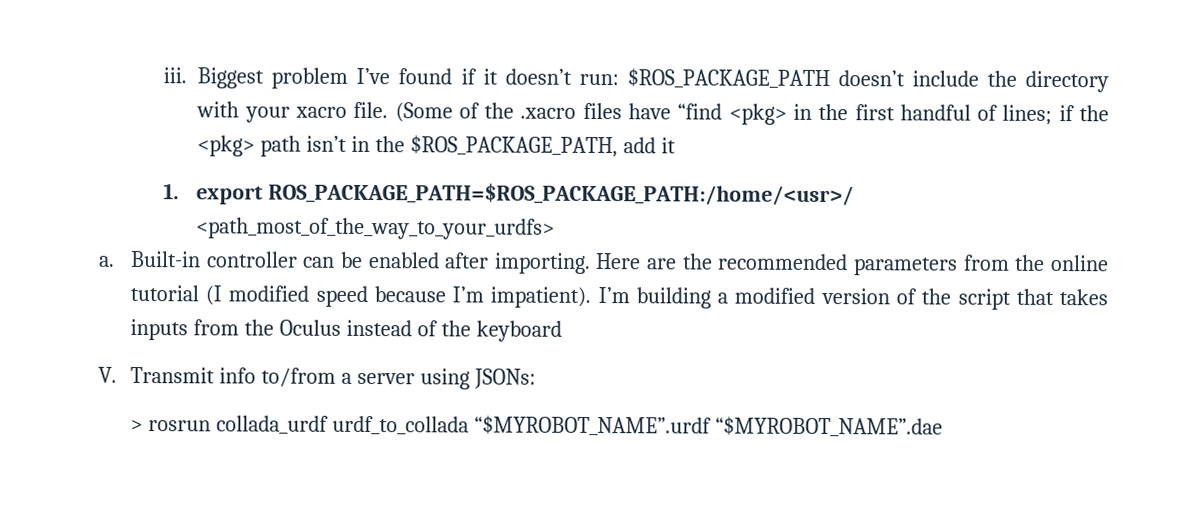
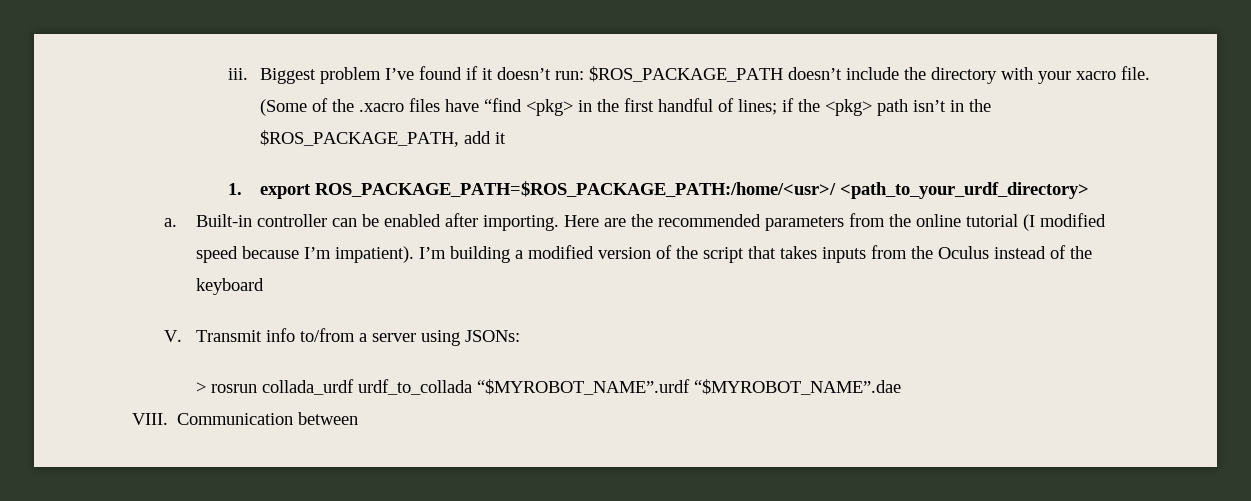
[195,217,555,240] <path_most_of_the_way_to_your_urdfs> -> [840,182,1090,199] <path_to_your_urdf_directory>
(943, 427) none -> [132,412,359,425] // VIII. Communication between

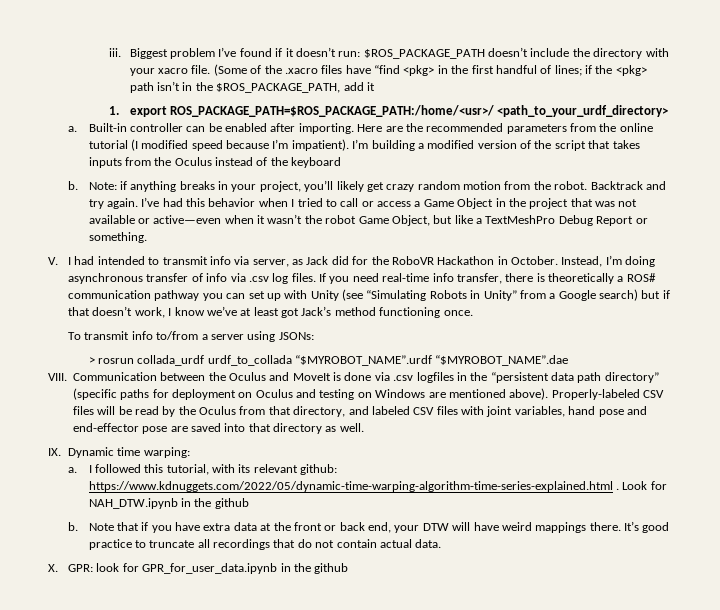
[164,330,263,342] V. Transmit -> [68,180,666,192] [88,197,638,209] [88,214,648,226] [88,232,147,243] [47,255,656,267] [68,273,656,284] [68,289,670,301] [68,306,473,318] [68,331,130,340] b. Note: if anything breaks in your project, you’ll likely get crazy random motion from the robot. Backtrack and try again. I’ve had this behavior when I tried to call or access a Game Object in the project that was not available or active—even when it wasn’t the robot Game Object, but like a TextMeshPro Debug Report or something. // V. I had intended to transmit info via server, as Jack did for the RoboVR Hackathon in October. Instead, I’m doing asynchronous transfer of info via .csv log files. If you need real-time info transfer, there is theoretically a ROS# communication pathway you can set up with Unity (see “Simulating Robots in Unity” from a Google search) but if that doesn’t work, I know we’ve at least got Jack’s method functioning once. // To transmit
(359, 418) none -> [208,372,659,383] [72,388,665,400] [72,406,647,417] [72,423,364,434] [47,447,190,458] [68,464,338,475] [88,481,667,492] [88,498,249,509] [68,521,670,533] [88,539,442,550] [47,563,349,574] the Oculus and MoveIt is done via .csv logfiles in the “persistent data path directory” (specific paths for deployment on Oculus and testing on Windows are mentioned above). Properly-labeled CSV files will be read by the Oculus from that directory, and labeled CSV files with joint variables, hand pose and end-effector pose are saved into that directory as well. // IX. Dynamic time warping: // a. I followed this tutorial, with its relevant github: https://www.kdnuggets.com/2022/05/dynamic-time-warping-algorithm-time-series-explained.html . Look for NAH_DTW.ipynb in the github // b. Note that if you have extra data at the front or back end, your DTW will have weird mappings there. It’s good practice to truncate all recordings that do not contain actual data. // X. GPR: look for GPR_for_user_data.ipynb in the github

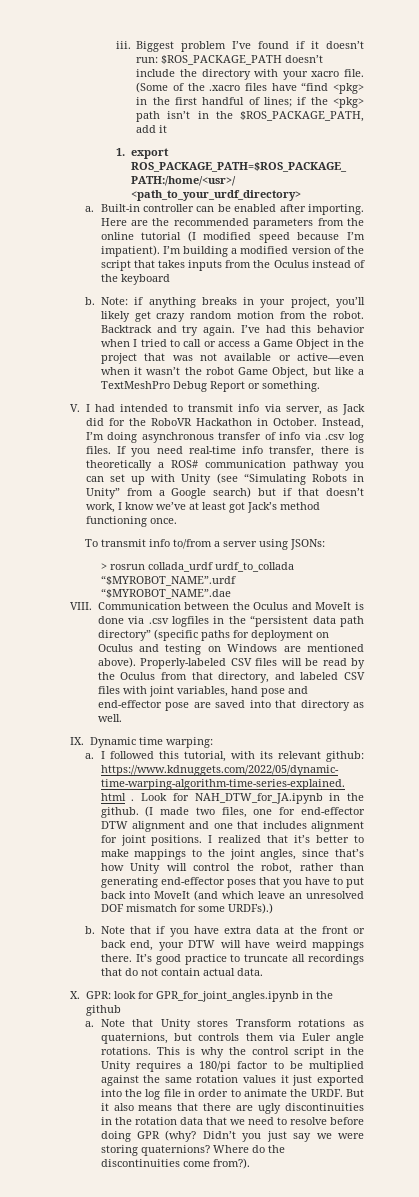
[88,498,249,509] NAH_DTW.ipynb in the github -> [194,793,364,804] [100,806,365,818] [100,821,364,832] [100,835,364,846] [100,849,364,860] [100,863,364,874] [100,877,365,888] [100,890,364,901] [100,903,273,914] NAH_DTW_for_JA.ipynb in the github. (I made two files, one for end-effector DTW alignment and one that includes alignment for joint positions. I realized that it’s better to make mappings to the joint angles, since that’s how Unity will control the robot, rather than generating end-effector poses that you have to put back into MoveIt (and which leave an unresolved DOF mismatch for some URDFs).)
[142,563,349,574] GPR_for_user_data.ipynb in the github -> [155,991,333,1002] [85,1005,121,1016] [85,1019,365,1030] [100,1033,364,1044] [100,1047,364,1058] [100,1061,364,1072] [100,1075,364,1086] [100,1089,364,1100] [100,1103,364,1114] [100,1117,365,1125] [100,1130,364,1142] [100,1145,285,1156] [100,1158,250,1169] GPR_for_joint_angles.ipynb in the github // a. Note that Unity stores Transform rotations as quaternions, but controls them via Euler angle rotations. This is why the control script in the Unity requires a 180/pi factor to be multiplied against the same rotation values it just exported into the log file in order to animate the URDF. But it also means that there are ugly discontinuities in the rotation data that we need to resolve before doing GPR (why? Didn’t you just say we were storing quaternions? Where do the discontinuities come from?).

